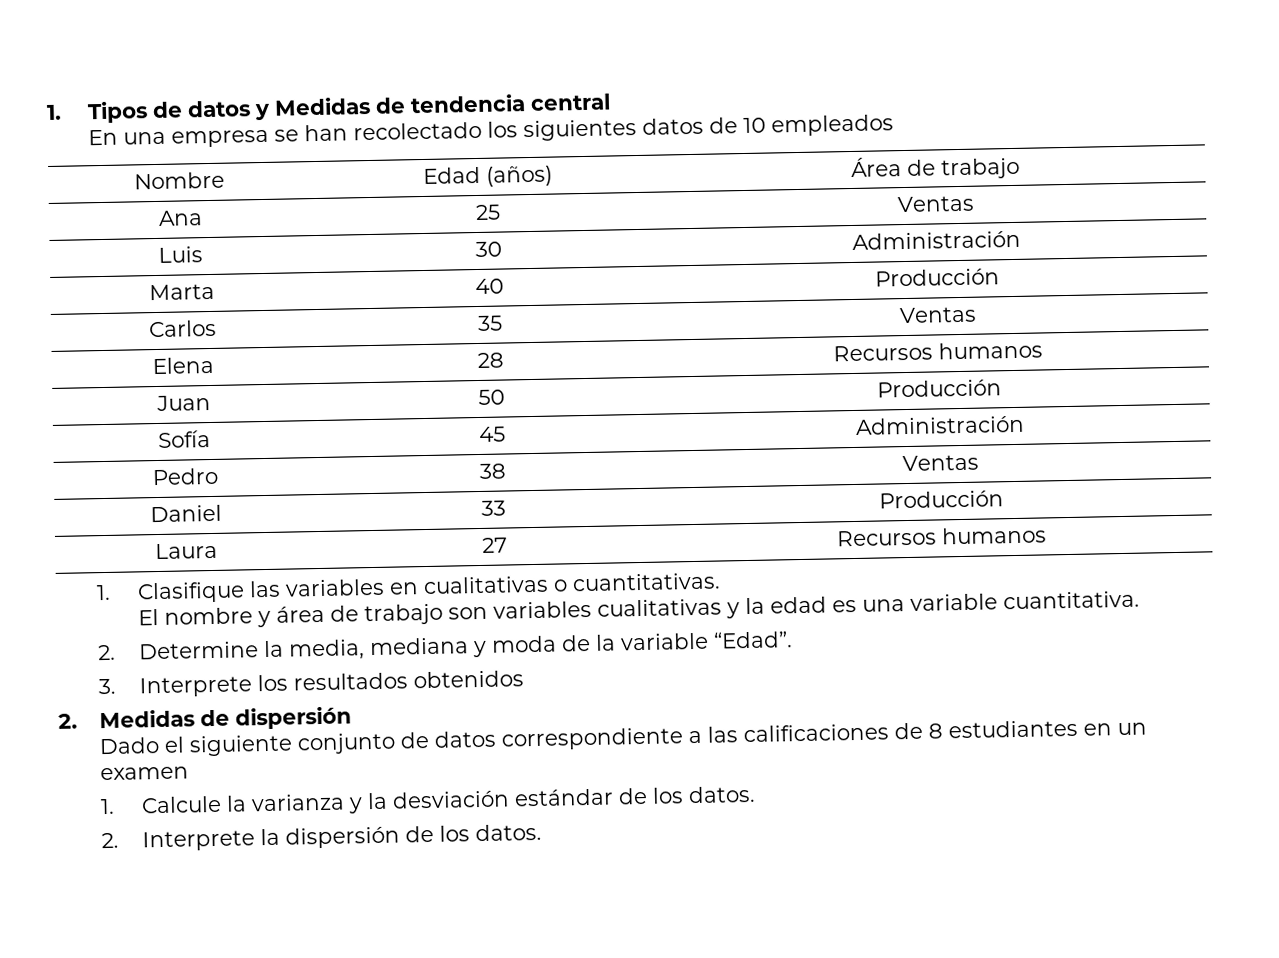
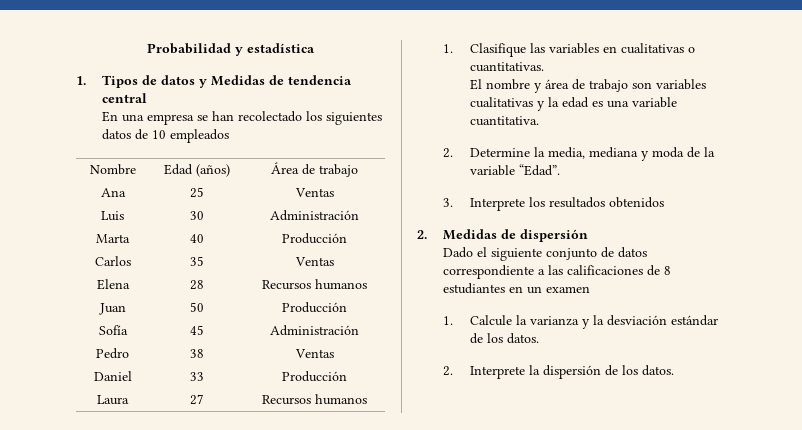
(46, 112) none -> [147,43,315,56] Probabilidad y estadística //

